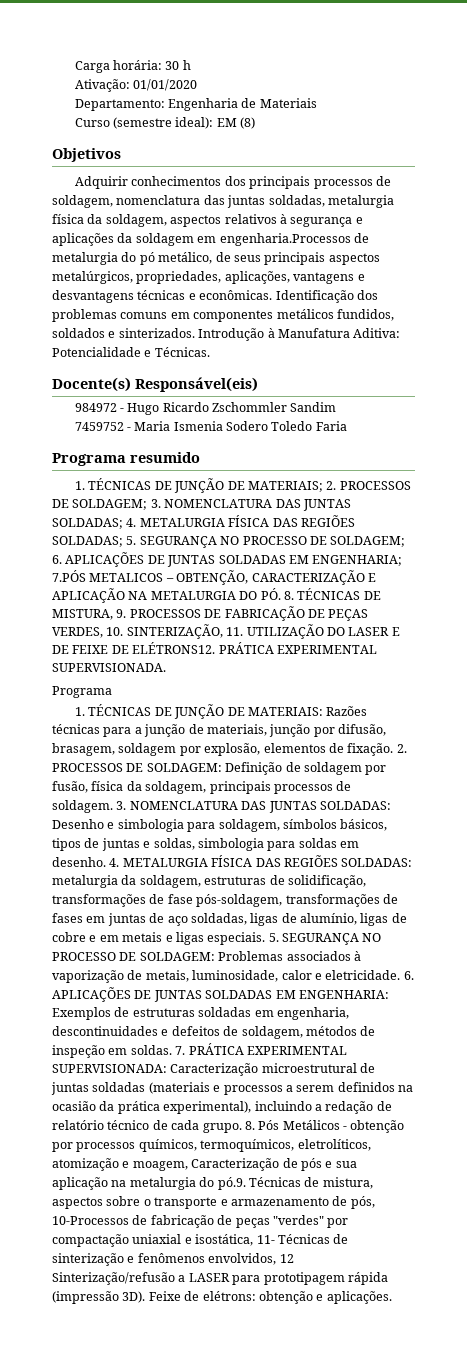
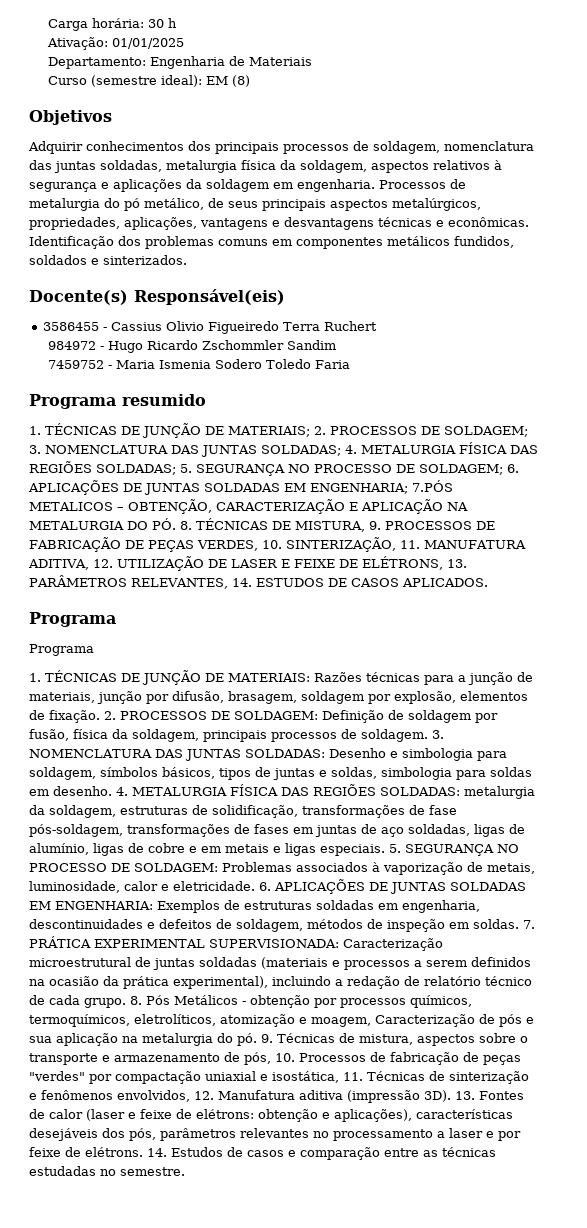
[132,79,197,91] 01/01/2020 -> [111,38,184,49] 01/01/2025
[219,233,351,246] engenharia.Processos -> [297,179,446,192] engenharia. Processos
[198,328,401,341] [52,347,210,357] [52,377,258,392] Introdução à Manufatura Aditiva: Potencialidade e Técnicas. // Docente(s) Responsável(eis) -> [29,289,285,305] [42,321,377,334] // Docente(s) Responsável(eis) // 3586455 - Cassius Olivio Figueiredo Terra Ruchert
[246,624,345,639] UTILIZAÇÃO DO -> [423,540,526,549] [28,556,227,571] MANUFATURA ADITIVA, 12. UTILIZAÇÃO DE
[52,645,69,654] DE -> (290, 563) none
[132,642,377,654] [52,663,166,672] ELÉTRONS12. PRÁTICA EXPERIMENTAL SUPERVISIONADA. -> [362,556,467,570] [29,575,488,589] [29,612,116,627] ELÉTRONS, 13. PARÂMETROS RELEVANTES, 14. ESTUDOS DE CASOS APLICADOS. // Programa
[217,1177,246,1190] pó.9. -> [237,1033,273,1046] pó. 9.
[52,1216,129,1225] 10-Processos -> [275,1053,366,1062] 10. Processos
[256,1235,275,1244] 11- -> [343,1072,363,1081] 11.
[279,1254,294,1263] [52,1272,388,1285] [52,1291,392,1304] 12 Sinterização/refusão a LASER para prototipagem rápida (impressão 3D). Feixe de elétrons: obtenção e aplicações. -> [194,1090,524,1103] [29,1109,513,1122] [29,1128,521,1141] [29,1147,496,1160] [29,1166,185,1176] 12. Manufatura aditiva (impressão 3D). 13. Fontes de calor (laser e feixe de elétrons: obtenção e aplicações), características desejáveis dos pós, parâmetros relevantes no processamento a laser e por feixe de elétrons. 14. Estudos de casos e comparação entre as técnicas estudadas no semestre.

